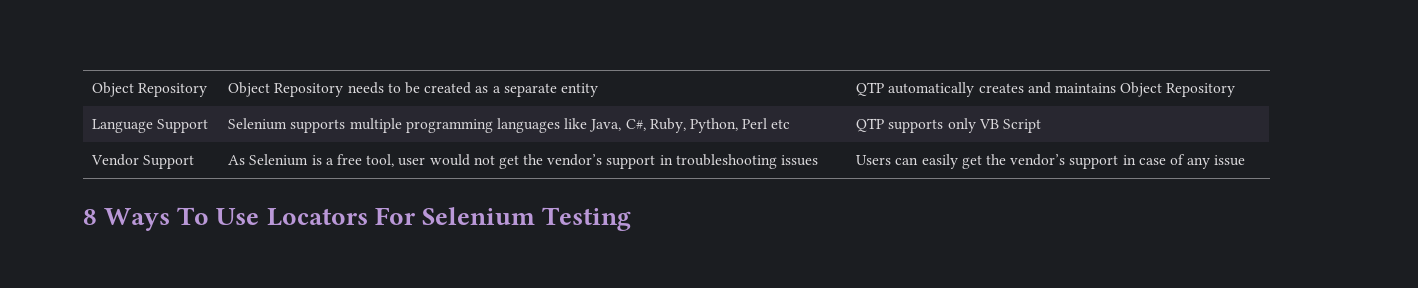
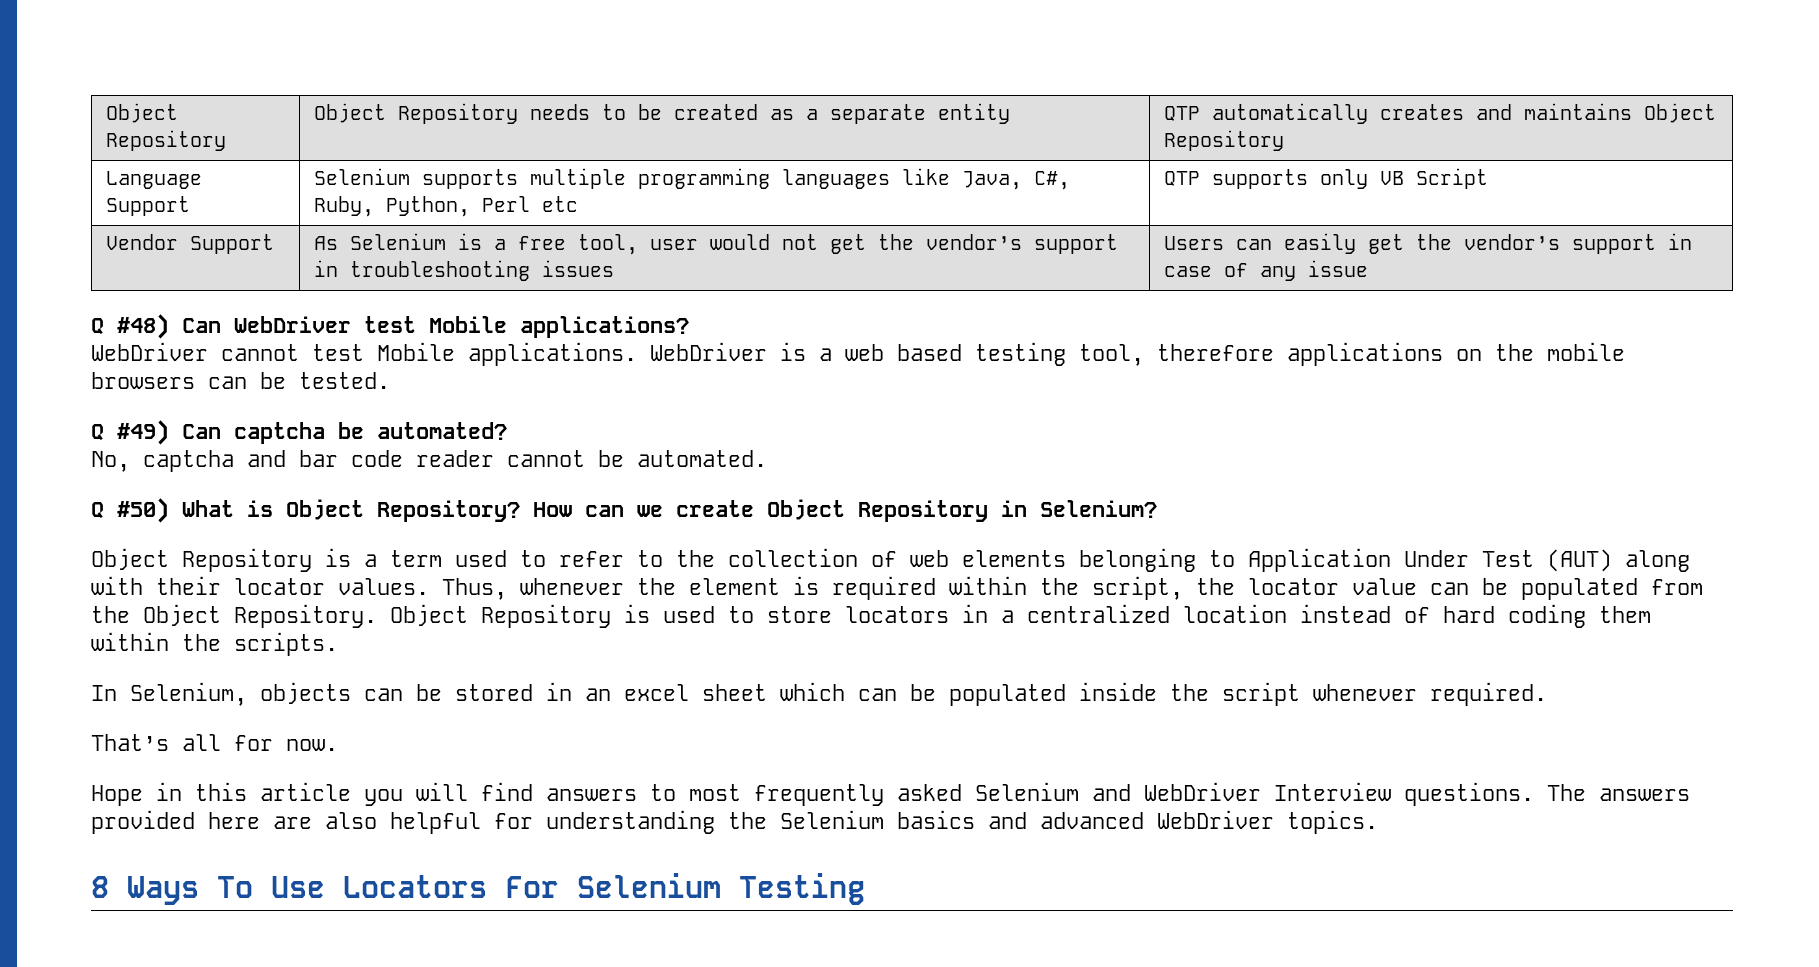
(1246, 160) none -> [91,314,689,339] [91,342,1625,366] [91,372,390,389] [91,420,507,445] [91,450,767,472] [91,498,1157,523] [91,548,1690,572] [91,576,1703,600] [91,604,1651,628] [91,632,338,656] [91,682,1547,706] [91,734,338,751] [91,782,1690,806] [91,810,1378,834] // Q #48) Can WebDriver test Mobile applications? // WebDriver cannot test Mobile applications. WebDriver is a web based testing tool, therefore applications on the mobile browsers can be tested. // Q #49) Can captcha be automated? // No, captcha and bar code reader cannot be automated. // Q #50) What is Object Repository? How can we create Object Repository in Selenium? // Object Repository is a term used to refer to the collection of web elements belonging to Application Under Test (AUT) along with their locator values. Thus, whenever the element is required within the script, the locator value can be populated from the Object Repository. Object Repository is used to store locators in a centralized location instead of hard coding them within the scripts. // In Selenium, objects can be stored in an excel sheet which can be populated inside the script whenever required. // That’s all for now. // Hope in this article you will find answers to most frequently asked Selenium and WebDriver Interview questions. The answers provided here are also helpful for understanding the Selenium basics and advanced WebDriver topics.

